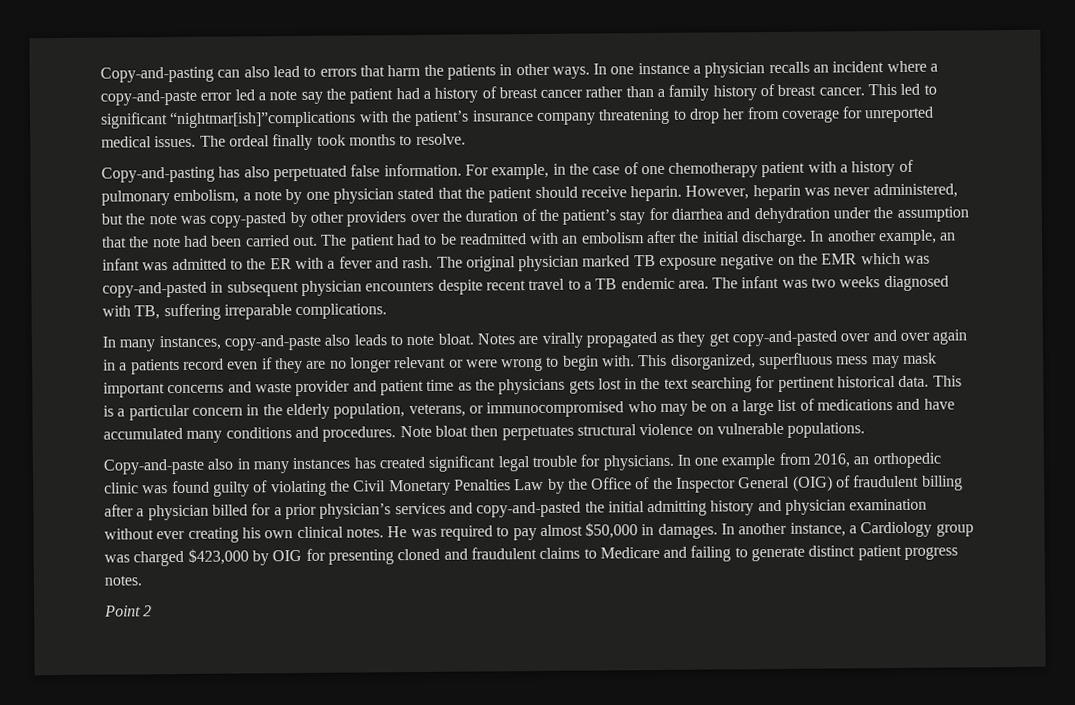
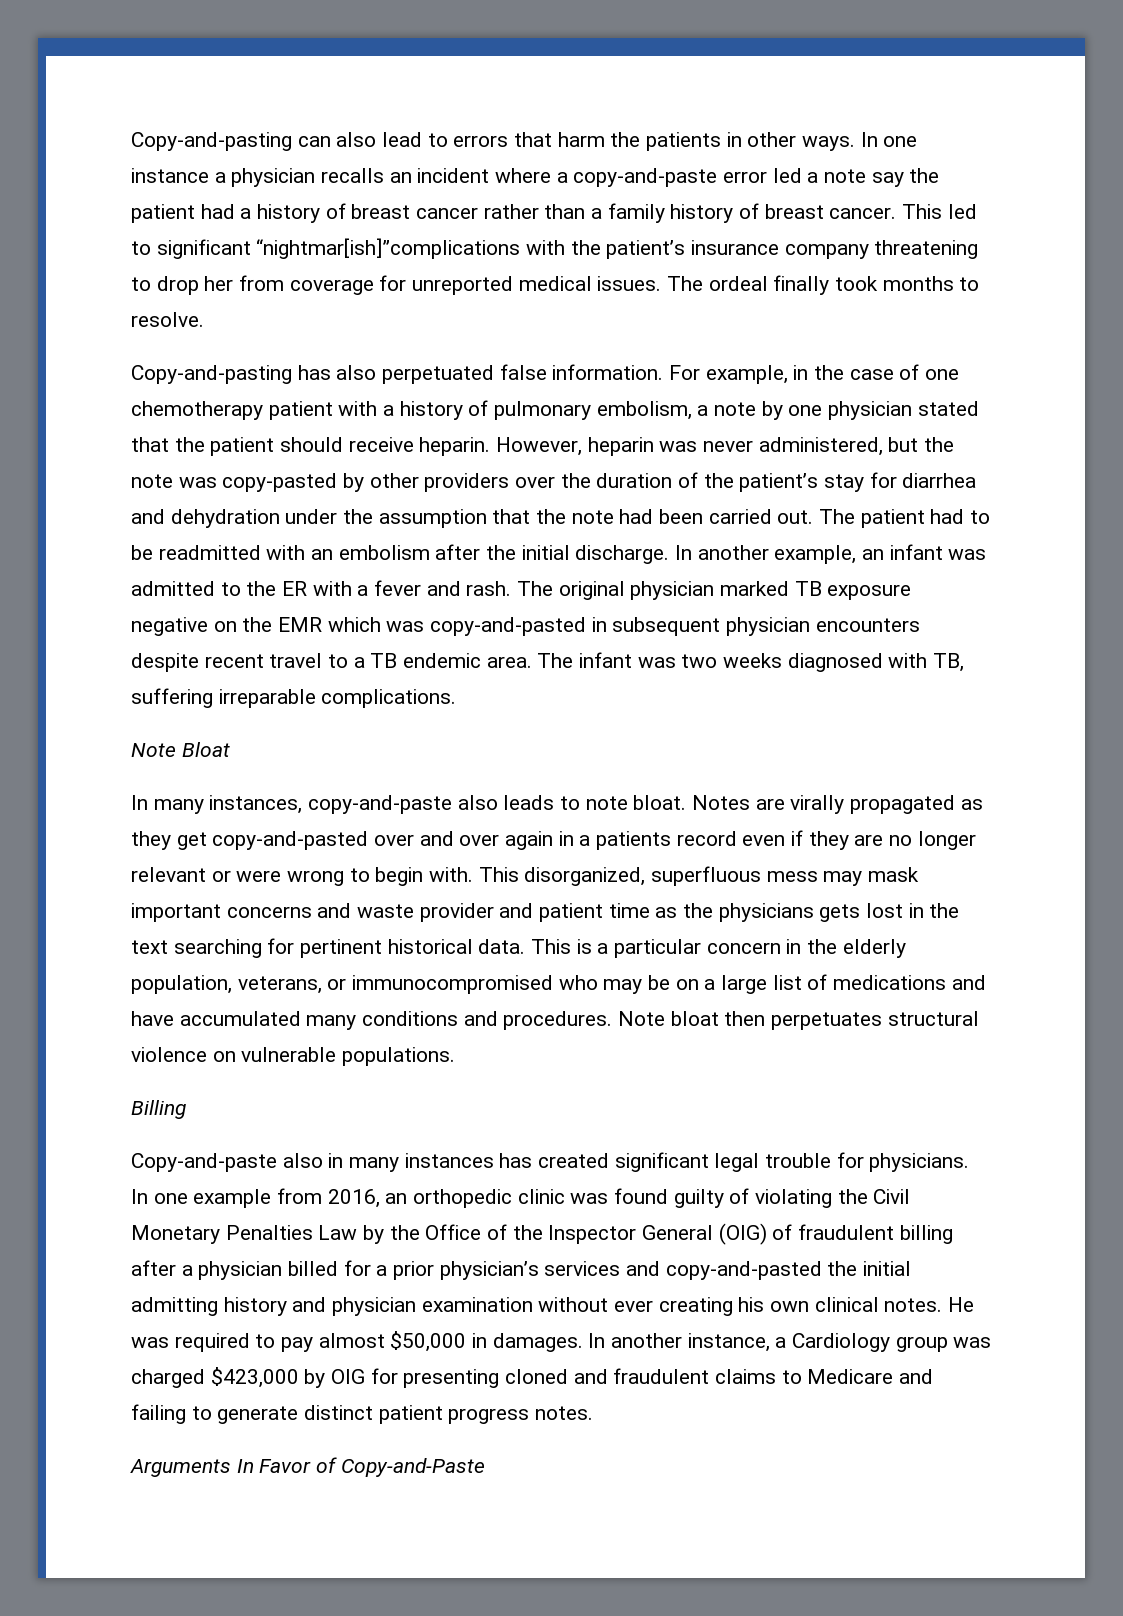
(388, 311) none -> [131,742,230,757] // Note Bloat
(866, 430) none -> [131,1100,186,1119] // Billing
[104,605,153,617] Point 2 -> [130,1457,485,1477] Arguments In Favor of Copy-and-Paste

